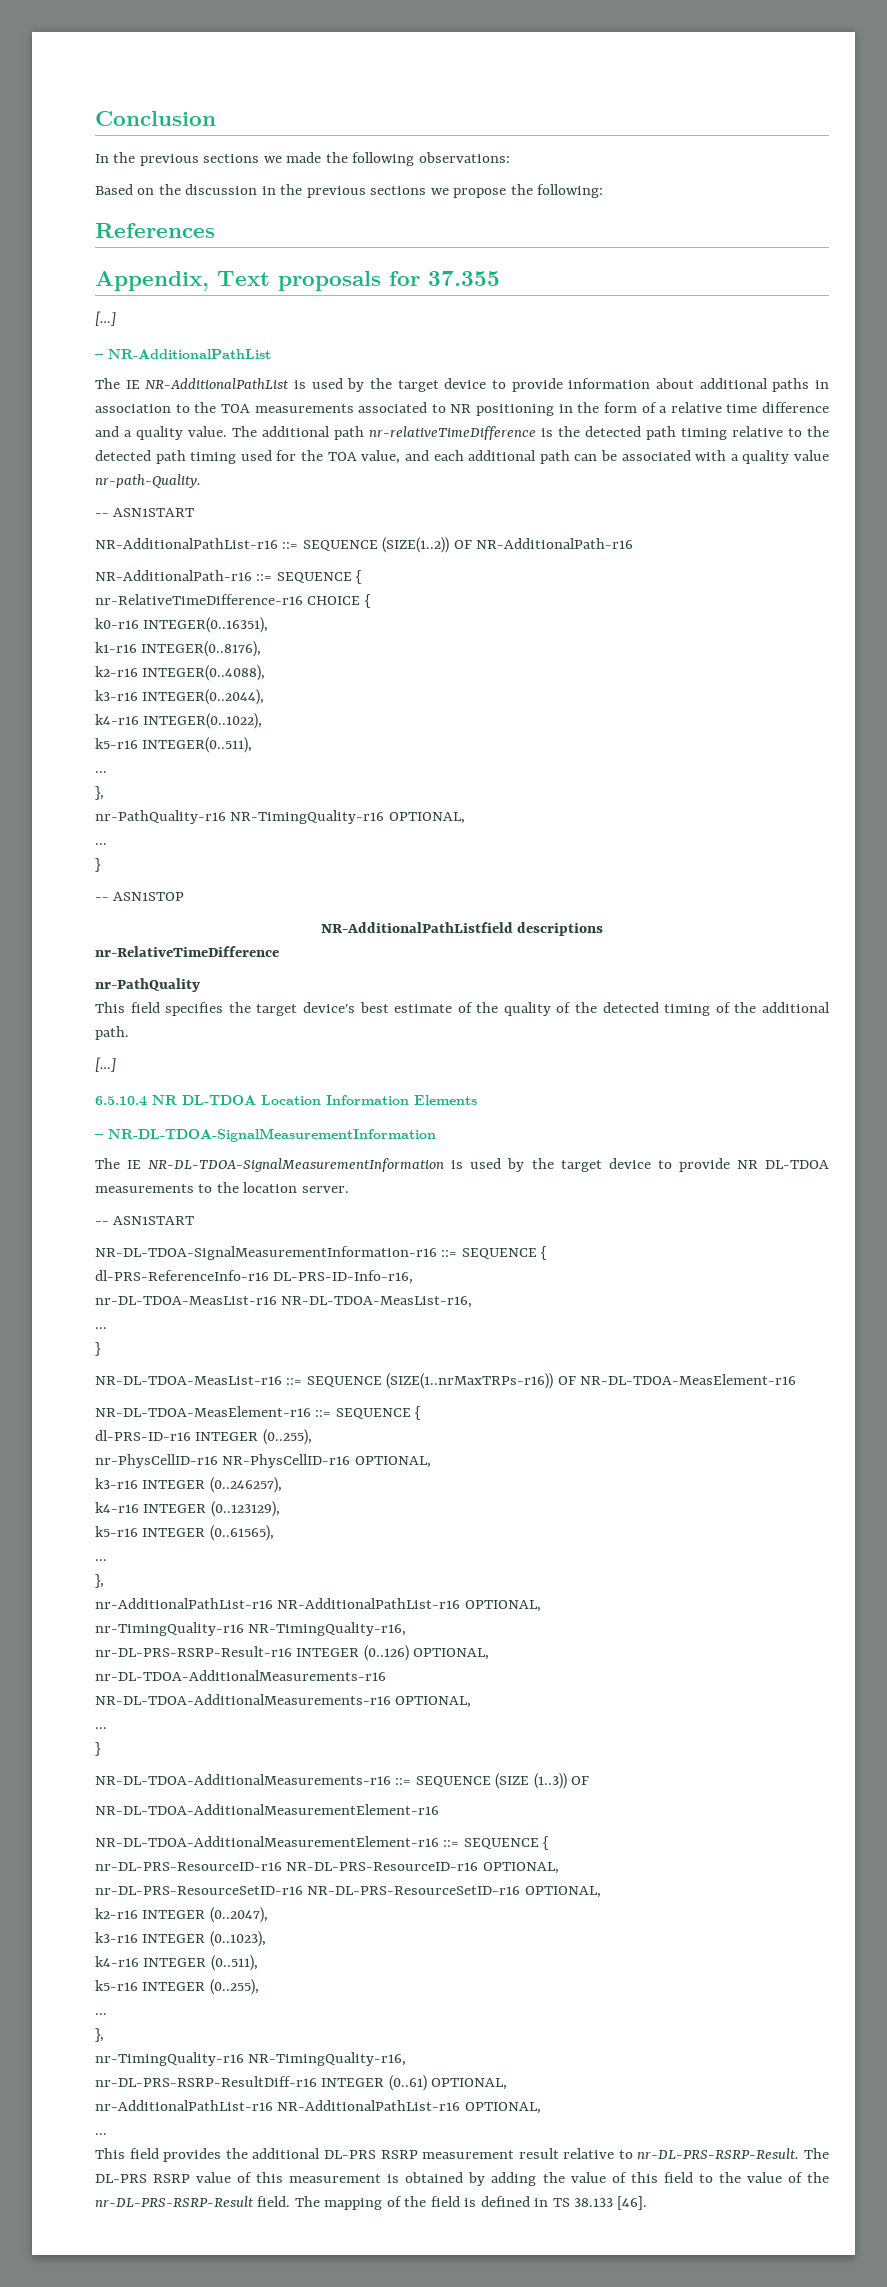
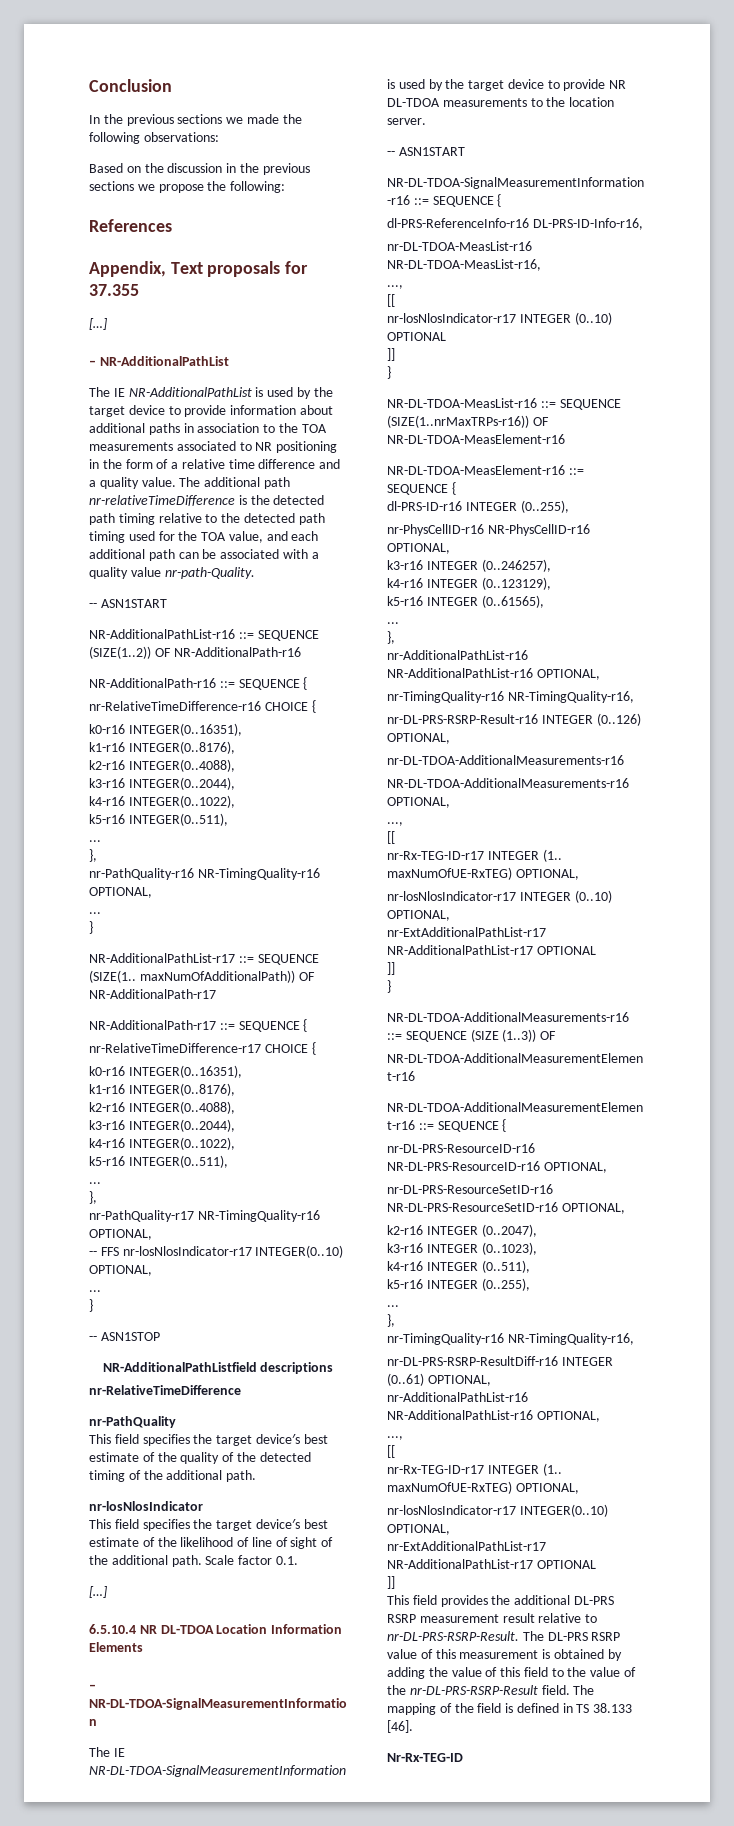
(101, 865) none -> [89,953,319,965] [89,970,315,983] [89,989,216,999] [89,1019,308,1032] [89,1042,316,1055] [89,1065,242,1078] [89,1083,235,1096] [89,1101,235,1114] [89,1119,235,1132] [89,1137,235,1150] [89,1155,228,1168] [89,1182,101,1184] [89,1191,97,1204] [89,1210,320,1222] [89,1229,152,1240] [89,1245,344,1258] [89,1265,152,1276] [89,1290,101,1292] [89,1299,93,1312] // NR-AdditionalPathList-r17 ::= SEQUENCE (SIZE(1.. maxNumOfAdditionalPath)) OF NR-AdditionalPath-r17 // NR-AdditionalPath-r17 ::= SEQUENCE { // nr-RelativeTimeDifference-r17 CHOICE { // k0-r16 INTEGER(0..16351), // k1-r16 INTEGER(0..8176), // k2-r16 INTEGER(0..4088), // k3-r16 INTEGER(0..2044), // k4-r16 INTEGER(0..1022), // k5-r16 INTEGER(0..511), // ... // }, // nr-PathQuality-r17 NR-TimingQuality-r16 OPTIONAL, // -- FFS nr-losNlosIndicator-r17 INTEGER(0..10) OPTIONAL, // ... // }
(129, 1033) none -> [89,1501,203,1511] [89,1519,328,1531] [89,1537,334,1549] [89,1555,298,1567] // nr-losNlosIndicator // This field specifies the target device′s best estimate of the likelihood of line of sight of the additional path. Scale factor 0.1.
[95,1327,107,1329] ... -> [387,285,403,289] [387,294,395,307] [387,312,612,325] [387,332,446,341] [387,348,395,361] ..., // [[ // nr-losNlosIndicator-r17 INTEGER (0..10) OPTIONAL // ]]
[95,1727,107,1729] ... -> [387,822,403,826] [387,831,395,844] [387,849,562,862] [387,867,579,880] [387,890,612,903] [387,910,450,921] [387,927,546,937] [387,945,596,955] [387,962,395,975] ..., // [[ // nr-Rx-TEG-ID-r17 INTEGER (1.. maxNumOfUE-RxTEG) OPTIONAL, // nr-losNlosIndicator-r17 INTEGER (0..10) OPTIONAL, // nr-ExtAdditionalPathList-r17 NR-AdditionalPathList-r17 OPTIONAL // ]]
[95,2133,107,2135] ... -> [387,1436,403,1440] [387,1445,395,1458] [387,1463,562,1476] [387,1481,579,1494] [387,1504,608,1517] [387,1524,450,1535] [387,1541,546,1551] [387,1559,596,1569] [387,1576,395,1589] ..., // [[ // nr-Rx-TEG-ID-r17 INTEGER (1.. maxNumOfUE-RxTEG) OPTIONAL, // nr-losNlosIndicator-r17 INTEGER(0..10) OPTIONAL, // nr-ExtAdditionalPathList-r17 NR-AdditionalPathList-r17 OPTIONAL // ]]
(648, 2203) none -> [387,1753,463,1762] // Nr-Rx-TEG-ID

